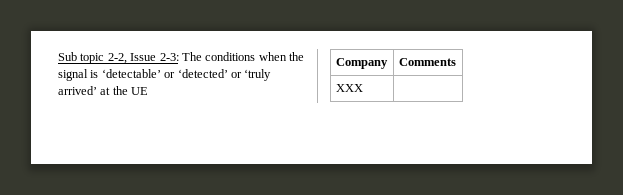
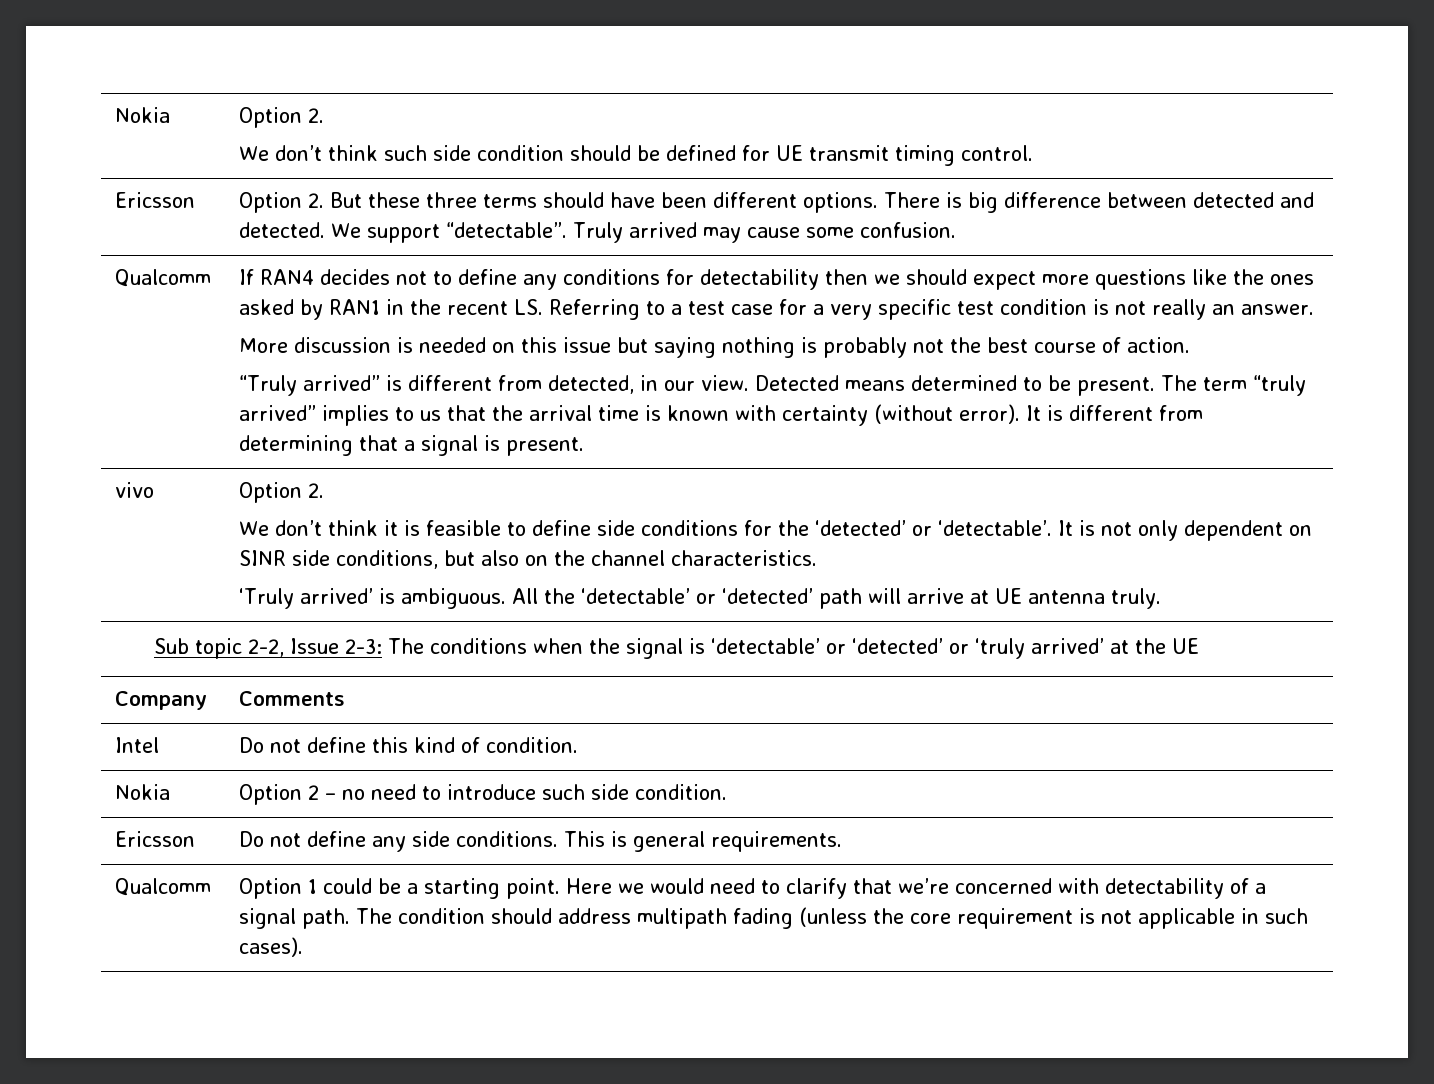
(58, 56) none -> [114,107,170,123] [238,107,324,128] [238,145,1033,166] [114,192,195,208] [238,192,1314,213] [238,222,956,243] [114,269,211,287] [238,269,1314,290] [238,299,1314,320] [238,337,1190,358] [238,375,1306,396] [238,404,1203,426] [238,435,584,456] [114,482,154,498] [238,482,324,503] [238,520,1312,541] [238,550,817,569] [238,588,1161,609] Nokia | Option 2. // We don’t think such side condition should be defined for UE transmit timing control. // Ericsson | Option 2. But these three terms should have been different options. There is big difference between detected and detected. We support “detectable”. Truly arrived may cause some confusion. // Qualcomm | If RAN4 decides not to define any conditions for detectability then we should expect more questions like the ones asked by RAN1 in the recent LS. Referring to a test case for a very specific test condition is not really an answer. // More discussion is needed on this issue but saying nothing is probably not the best course of action. // “Truly arrived” is different from detected, in our view. Detected means determined to be present. The term “truly arrived” implies to us that the arrival time is known with certainty (without error). It is different from determining that a signal is present. // vivo | Option 2. // We don’t think it is feasible to define side conditions for the ‘detected’ or ‘detectable’. It is not only dependent on SINR side conditions, but also on the channel characteristics. // ‘Truly arrived’ is ambiguous. All the ‘detectable’ or ‘detected’ path will arrive at UE antenna truly. //
[335,84,363,92] XXX | -> [114,737,159,753] [238,737,578,753] [114,784,170,800] [238,784,727,805] [114,831,195,847] [238,831,842,852] [114,878,211,896] [238,878,1266,899] [238,907,1308,929] [238,937,303,957] Intel | Do not define this kind of condition. // Nokia | Option 2 – no need to introduce such side condition. // Ericsson | Do not define any side conditions. This is general requirements. // Qualcomm | Option 1 could be a starting point. Here we would need to clarify that we’re concerned with detectability of a signal path. The condition should address multipath fading (unless the core requirement is not applicable in such cases).

